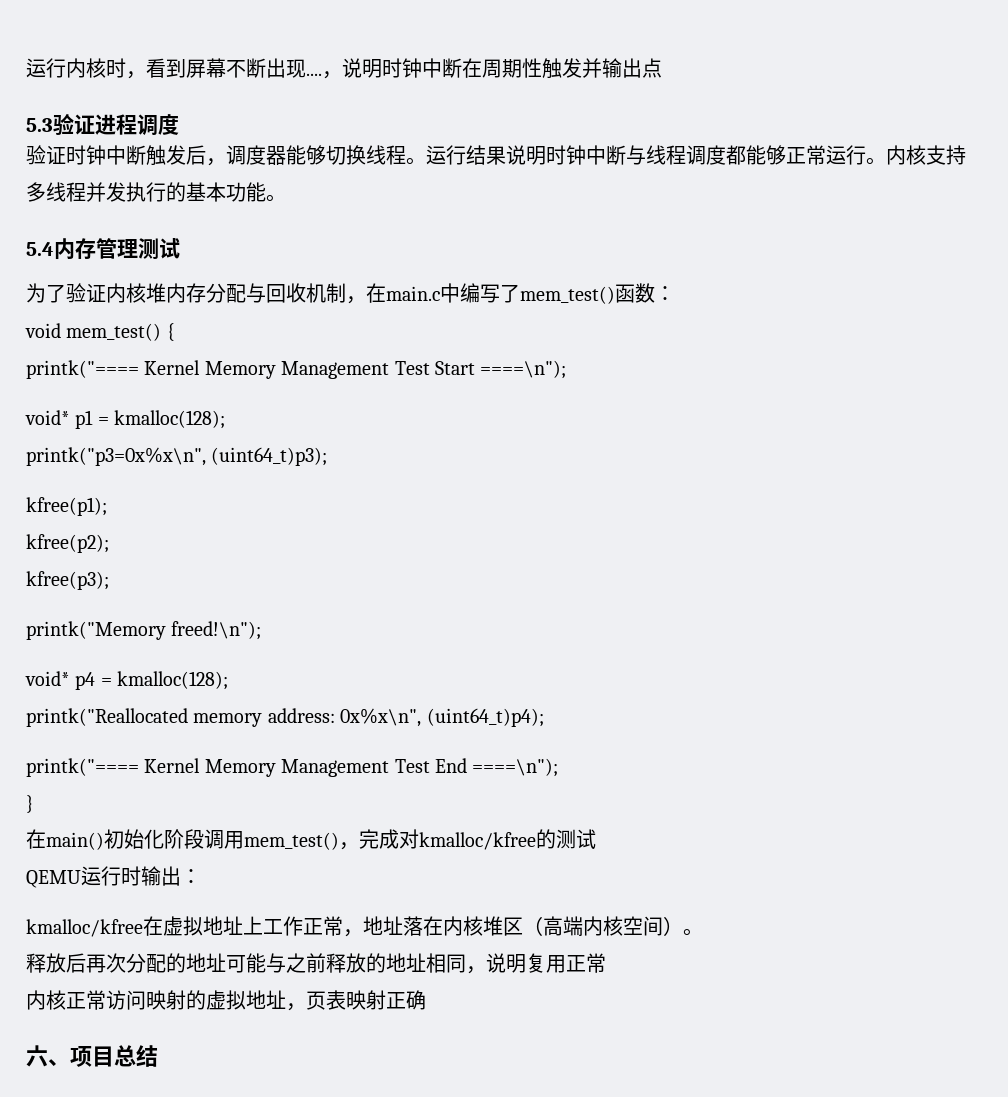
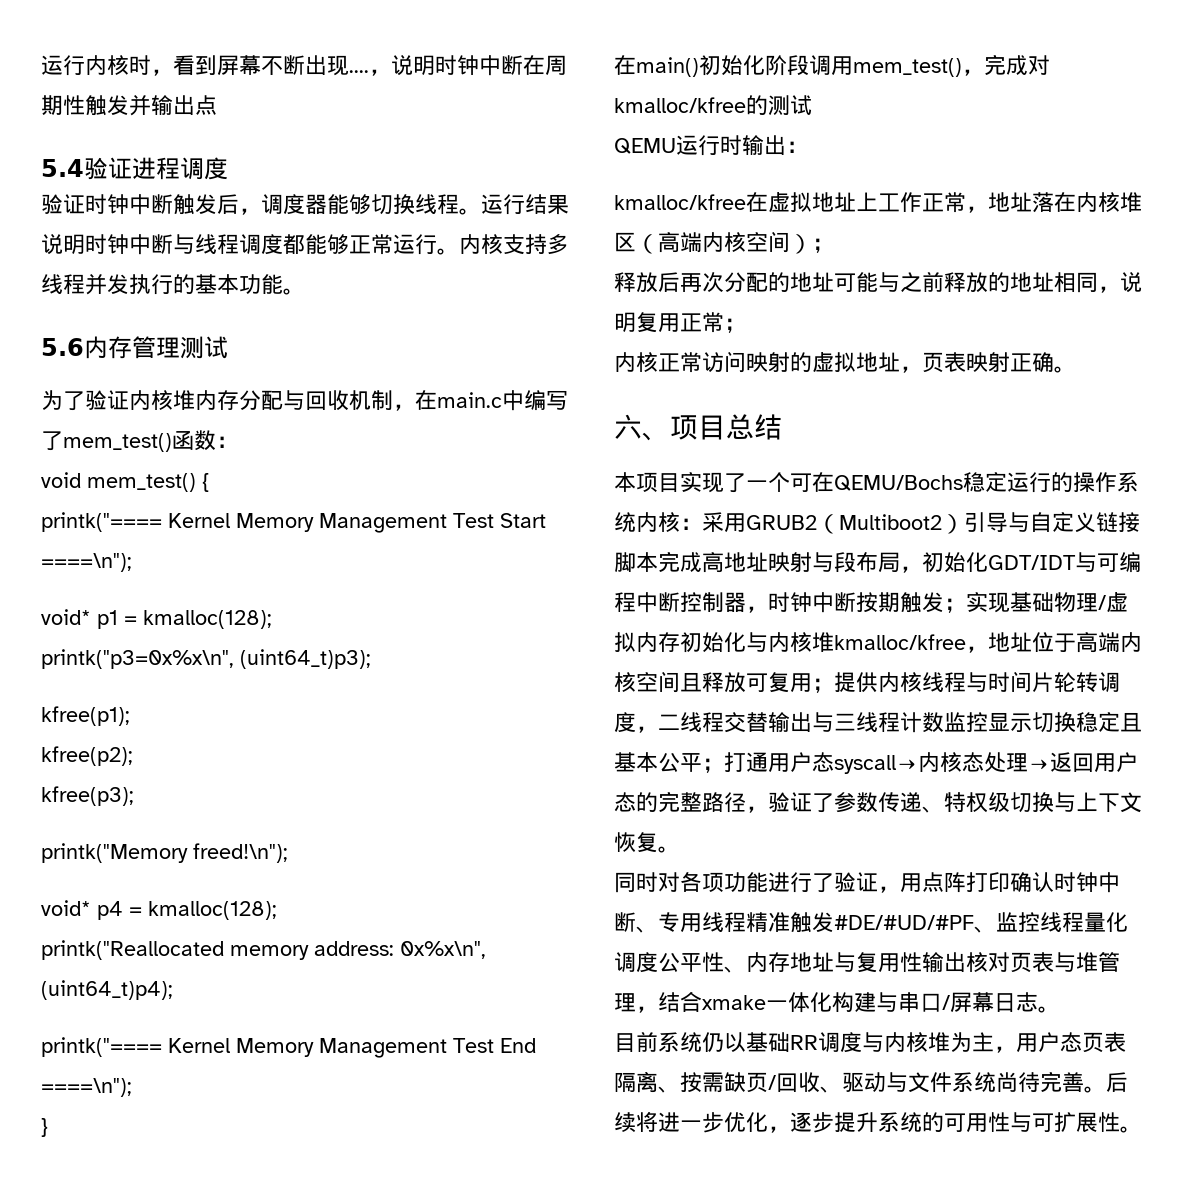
[26,118,53,132] 5.3 -> [41,159,84,177] 5.4
[26,242,54,256] 5.4 -> [41,338,84,356] 5.6
[683,928,703,936] 。 -> [812,238,834,253] ；
(606, 963) none -> [724,318,746,333] ；
(426, 1000) none -> [1054,366,1076,373] 。
(158, 1056) none -> [614,472,1139,493] [614,512,1140,534] [614,551,1141,573] [614,592,1128,613] [614,632,1142,653] [614,671,1120,693] [614,712,1142,733] [614,752,1138,774] [614,791,1142,813] [614,832,680,853] [614,872,1120,893] [614,912,1128,933] [614,952,1120,973] [614,991,1060,1013] [614,1031,1126,1053] [614,1071,1128,1093] [614,1111,1142,1133] // 本项目实现了一个可在QEMU/Bochs稳定运行的操作系统内核：采用GRUB2（Multiboot2）引导与自定义链接脚本完成高地址映射与段布局，初始化GDT/IDT与可编程中断控制器，时钟中断按期触发；实现基础物理/虚拟内存初始化与内核堆kmalloc/kfree，地址位于高端内核空间且释放可复用；提供内核线程与时间片轮转调度，二线程交替输出与三线程计数监控显示切换稳定且基本公平；打通用户态syscall→内核态处理→返回用户态的完整路径，验证了参数传递、特权级切换与上下文恢复。 // 同时对各项功能进行了验证，用点阵打印确认时钟中断、专用线程精准触发#DE/#UD/#PF、监控线程量化调度公平性、内存地址与复用性输出核对页表与堆管理，结合xmake一体化构建与串口/屏幕日志。 // 目前系统仍以基础RR调度与内核堆为主，用户态页表隔离、按需缺页/回收、驱动与文件系统尚待完善。后续将进一步优化，逐步提升系统的可用性与可扩展性。

